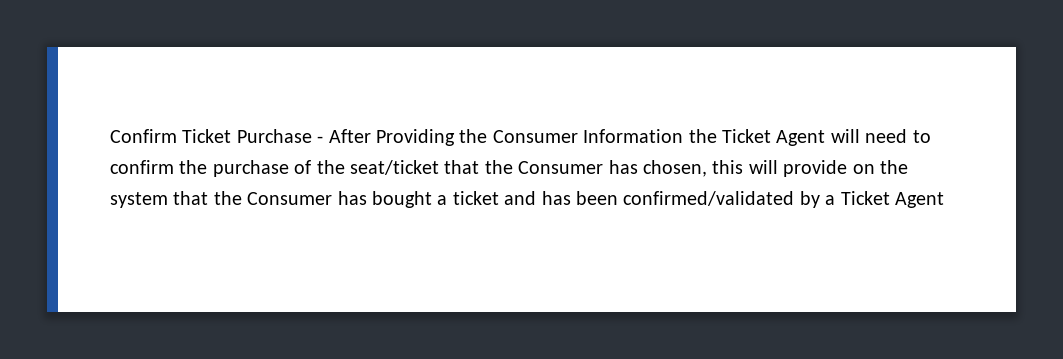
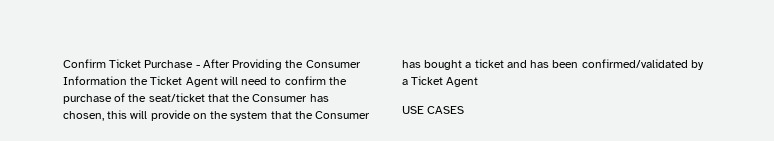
(944, 200) none -> [402,106,465,114] // USE CASES

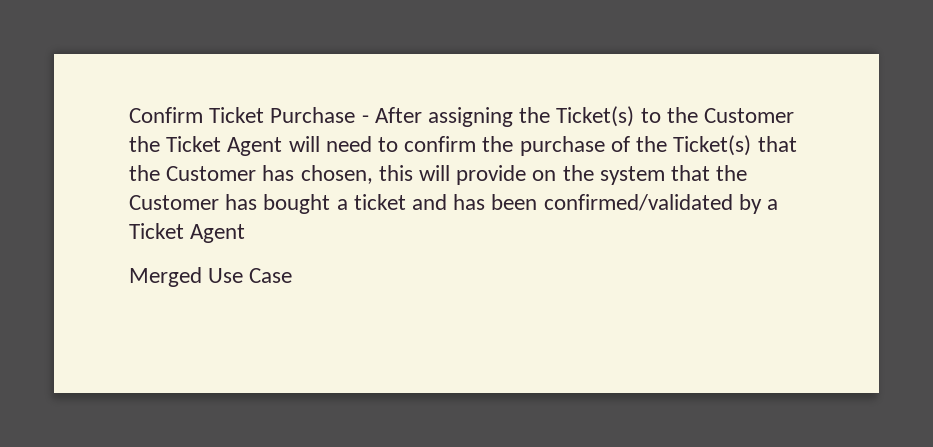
[232,59,361,70] [63,76,127,85] Providing the Consumer Information -> [428,106,795,127] assigning the Ticket(s) to the Customer
[148,93,308,102] seat/ticket that the Consumer -> [673,135,797,156] [129,165,257,181] Ticket(s) that the Customer
[315,111,371,119] Consumer -> [129,195,219,210] Customer
[402,106,465,114] USE CASES -> [129,267,293,287] Merged Use Case

